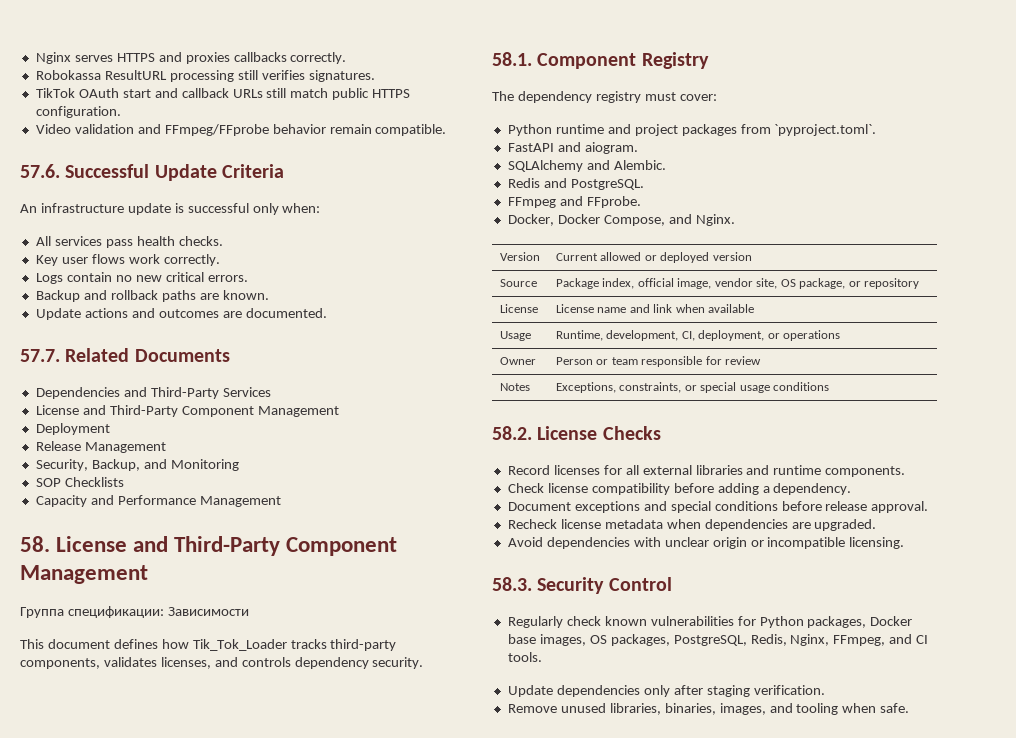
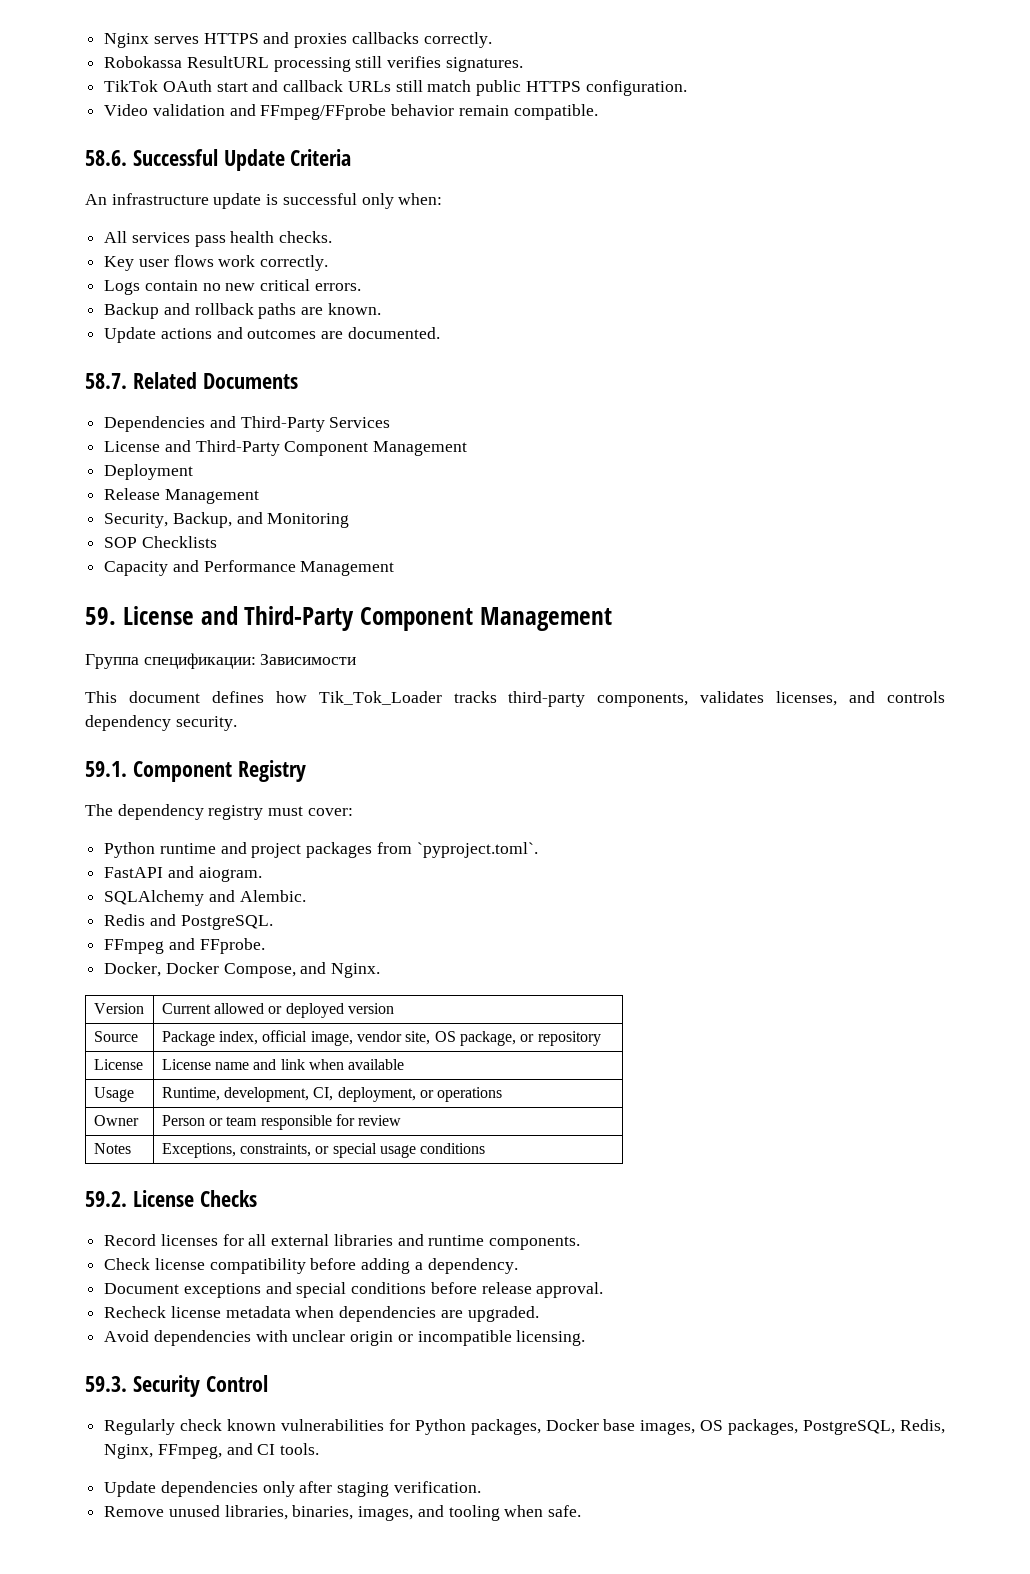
[20,164,60,178] 57.6. -> [85,150,127,166] 58.6.
[20,349,60,362] 57.7. -> [85,373,127,389] 58.7.
[20,536,50,552] 58. -> [85,607,116,625] 59.
[492,52,532,66] 58.1. -> [85,761,127,777] 59.1.
[492,426,532,440] 58.2. -> [85,1191,127,1207] 59.2.
[492,577,532,591] 58.3. -> [85,1376,127,1392] 59.3.

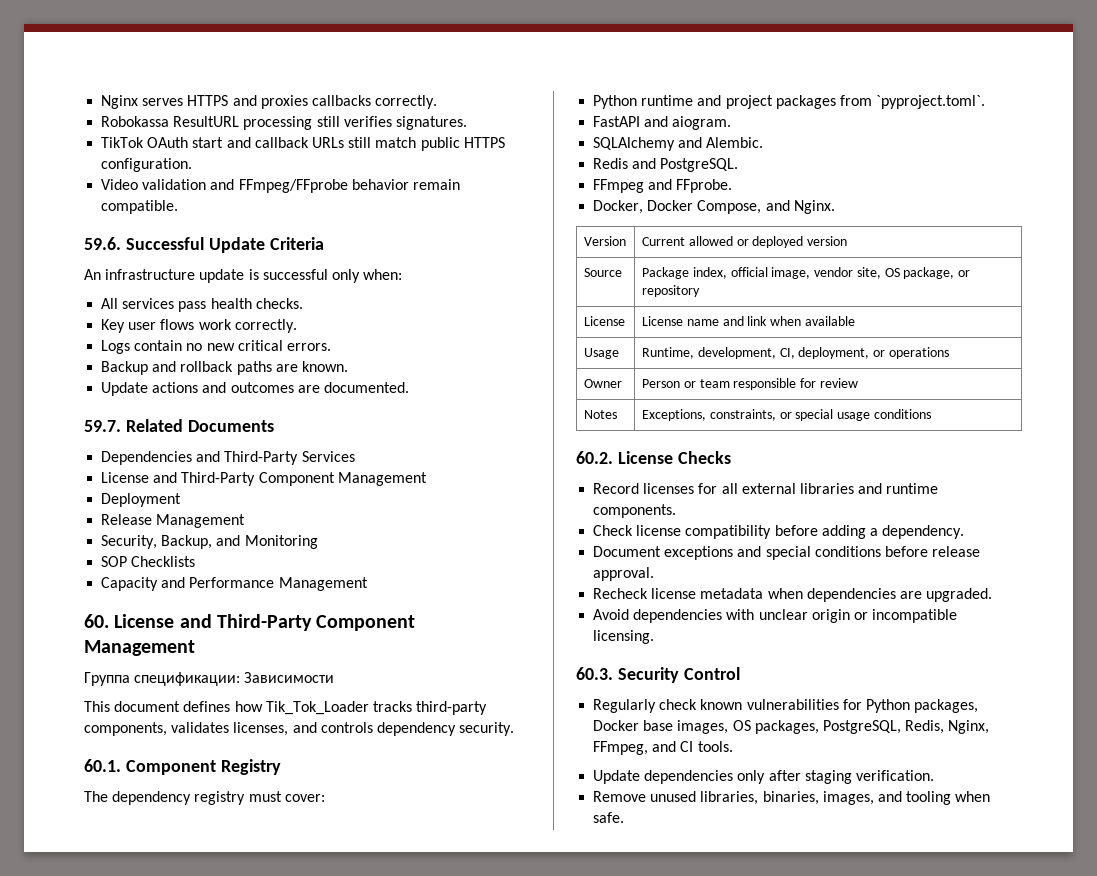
[85,150,127,166] 58.6. -> [84,237,121,250] 59.6.
[85,373,127,389] 58.7. -> [84,420,121,432] 59.7.
[85,607,116,625] 59. -> [84,614,109,628] 60.
[85,761,127,777] 59.1. -> [84,759,121,772] 60.1.
[85,1191,127,1207] 59.2. -> [576,451,613,464] 60.2.
[85,1376,127,1392] 59.3. -> [576,667,613,680] 60.3.

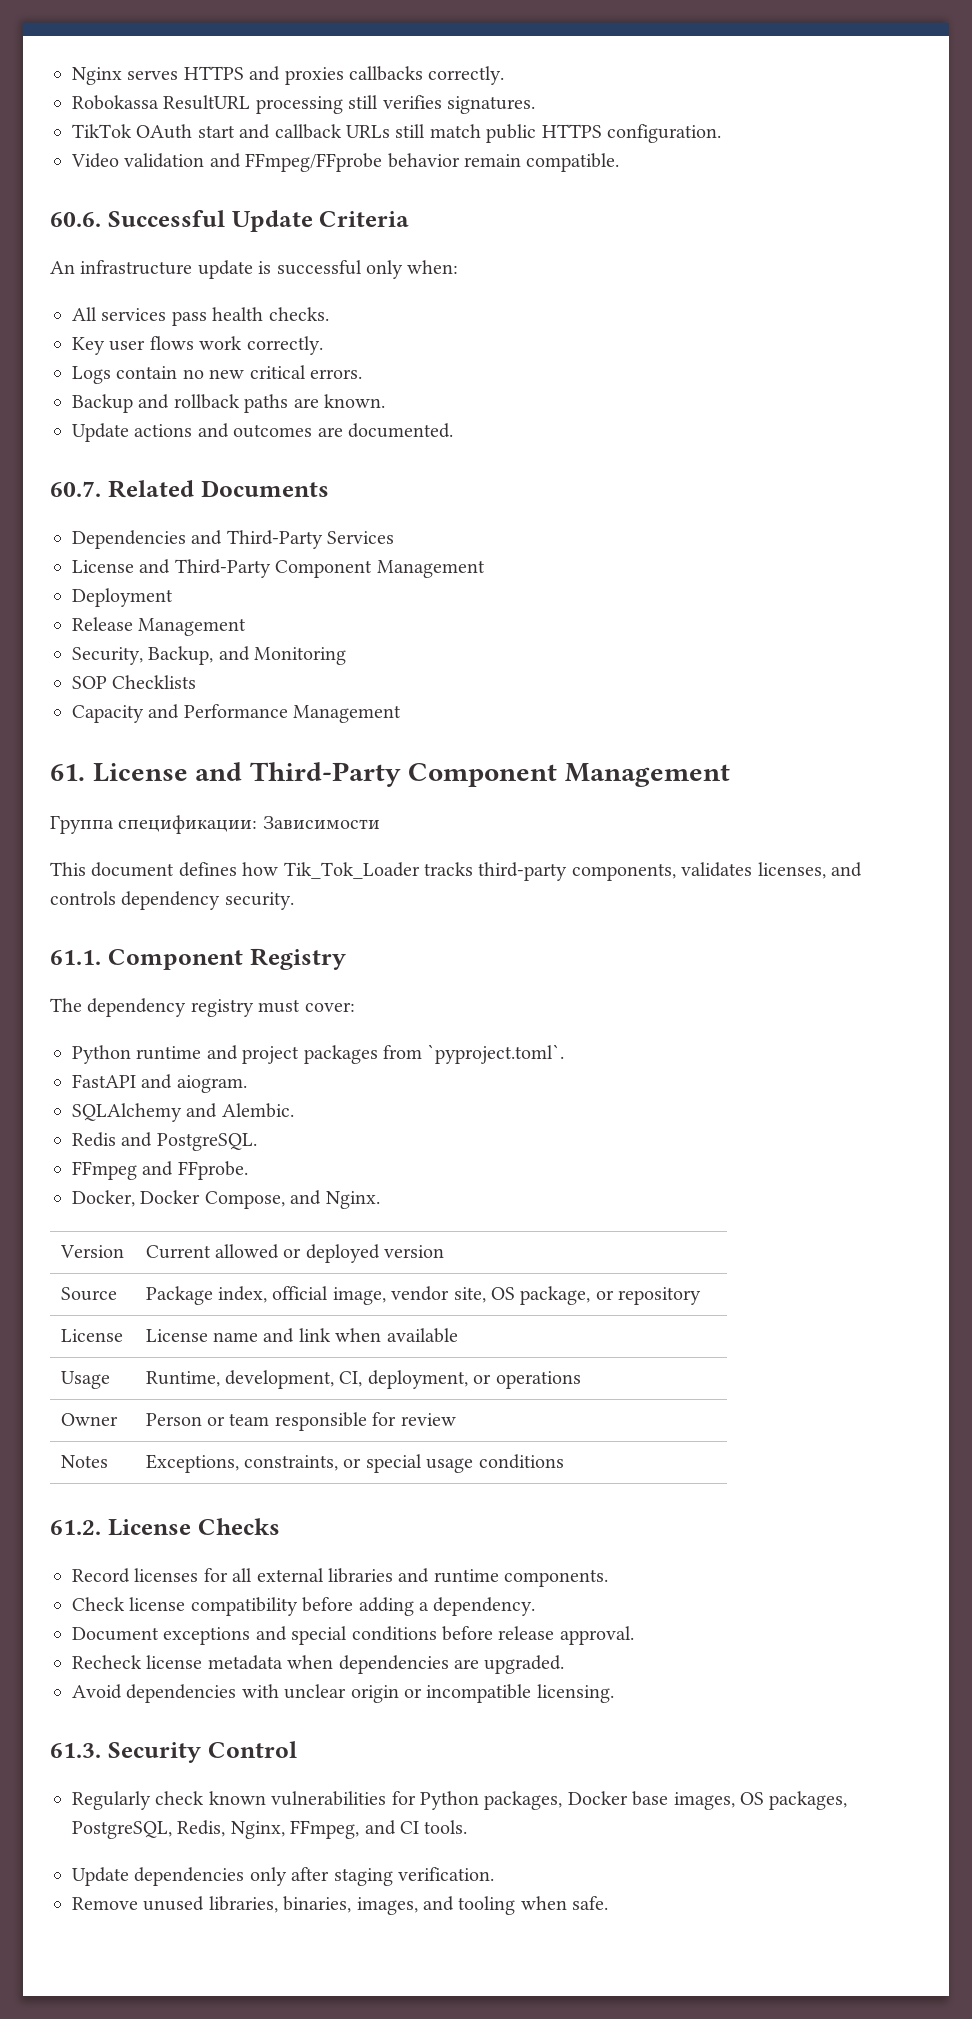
[84,237,121,250] 59.6. -> [50,212,101,227] 60.6.
[84,420,121,432] 59.7. -> [50,481,101,497] 60.7.
[84,614,109,628] 60. -> [50,764,85,781] 61.
[84,759,121,772] 60.1. -> [50,950,101,965] 61.1.
[576,451,613,464] 60.2. -> [50,1520,101,1535] 61.2.
[576,667,613,680] 60.3. -> [50,1743,101,1758] 61.3.

